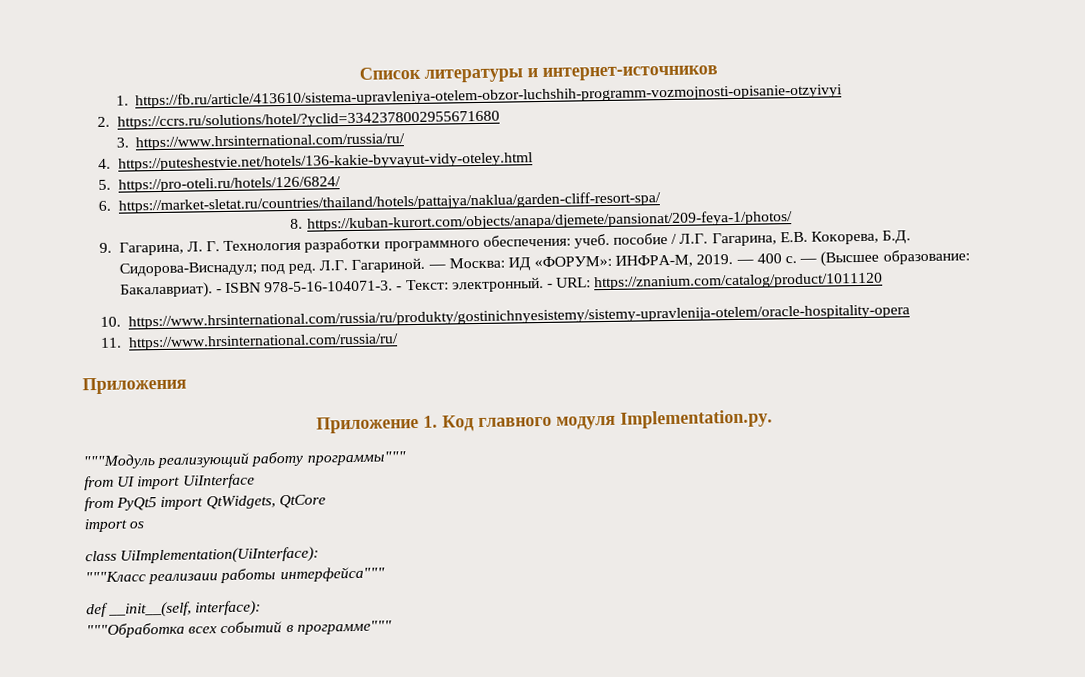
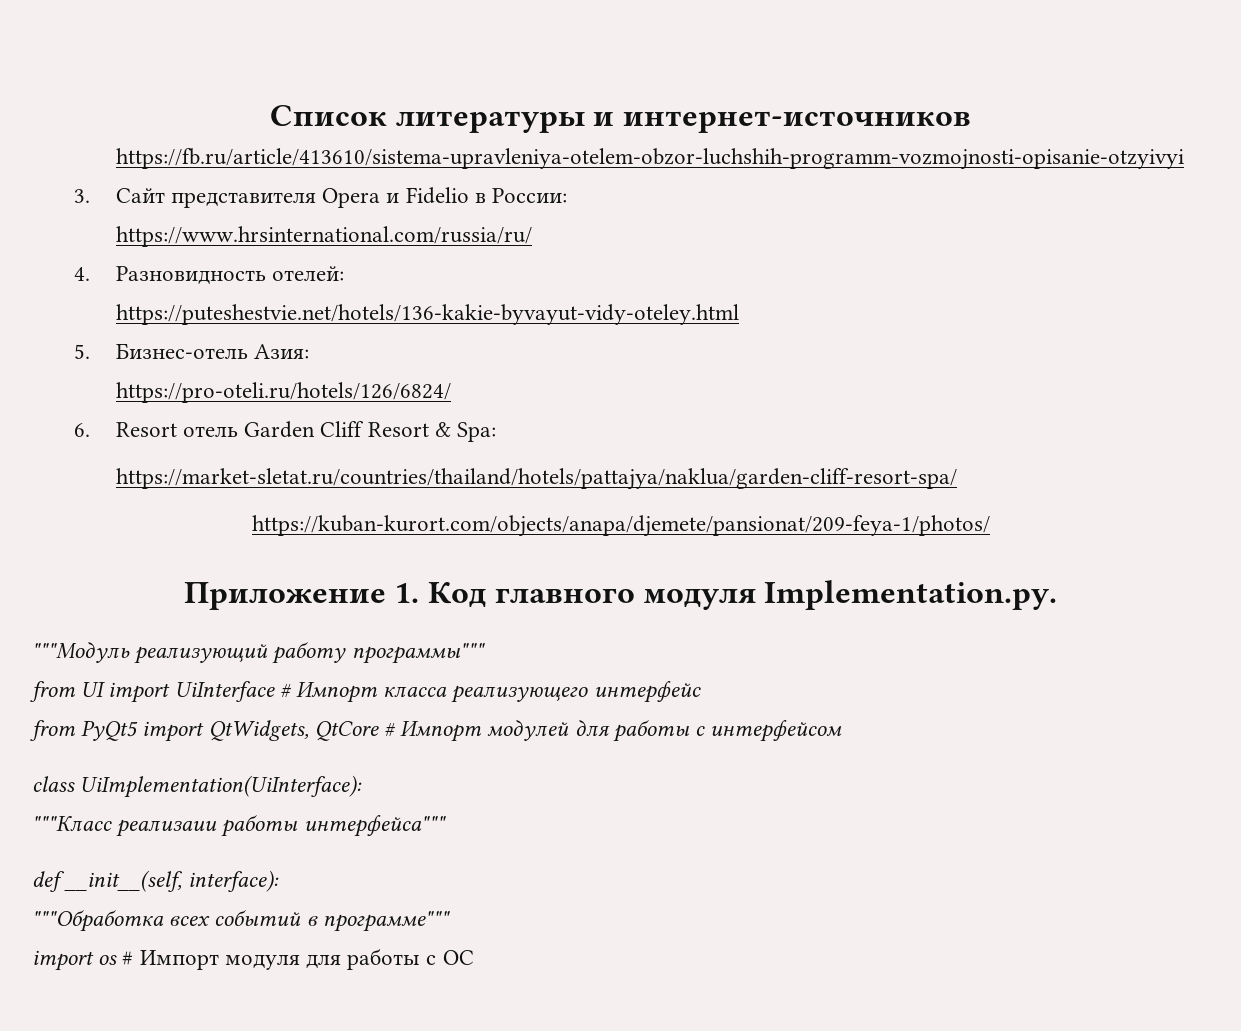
[115,95,129,106] 1. -> (972, 122) none
[96,110,500,130] [115,137,129,148] 2. https://ccrs.ru/solutions/hotel/?yclid=3342378002955671680 // 3. -> [73,187,568,208] 3. Сайт представителя Opera и Fidelio в России: //
(111, 163) none -> [115,266,345,285] Разновидность отелей: //
(111, 184) none -> [115,343,310,359] Бизнес-отель Азия: //
(111, 205) none -> [115,421,497,442] Resort отель Garden Cliff Resort & Spa: //
[290,218,304,229] 8. -> (957, 479) none
[98,230,912,256] [118,249,970,277] [119,272,884,299] [99,304,910,330] [99,333,399,351] [82,376,187,395] // 9. Гагарина, Л. Г. Технология разработки программного обеспечения: учеб. пособие / Л.Г. Гагарина, Е.В. Кокорева, Б.Д. Сидорова-Виснадул; под ред. Л.Г. Гагариной. — Москва: ИД «ФОРУМ»: ИНФРА-М, 2019. — 400 с. — (Высшее образование: Бакалавриат). - ISBN 978-5-16-104071-3. - Текст: электронный. - URL: https://znanium.com/catalog/product/1011120 // 10. https://www.hrsinternational.com/russia/ru/produkty/gostinichnyesistemy/sistemy-upravlenija-otelem/oracle-hospitality-opera // 11. https://www.hrsinternational.com/russia/ru/ // Приложения -> (990, 526) none
(255, 481) none -> [279,681,701,703] # Импорт класса реализующего интерфейс
[84,518,145,533] // import os -> [384,720,843,742] # Импорт модулей для работы с интерфейсом
(392, 627) none -> [32,948,474,971] // import os # Импорт модуля для работы с ОС

